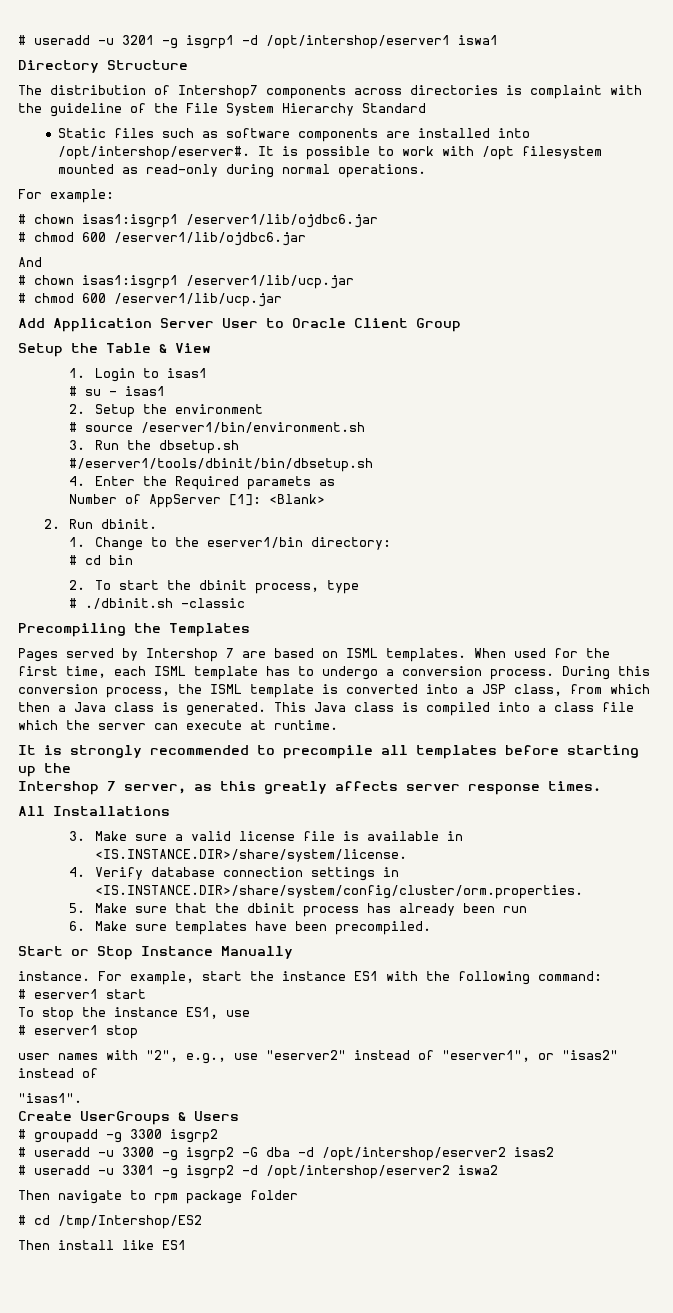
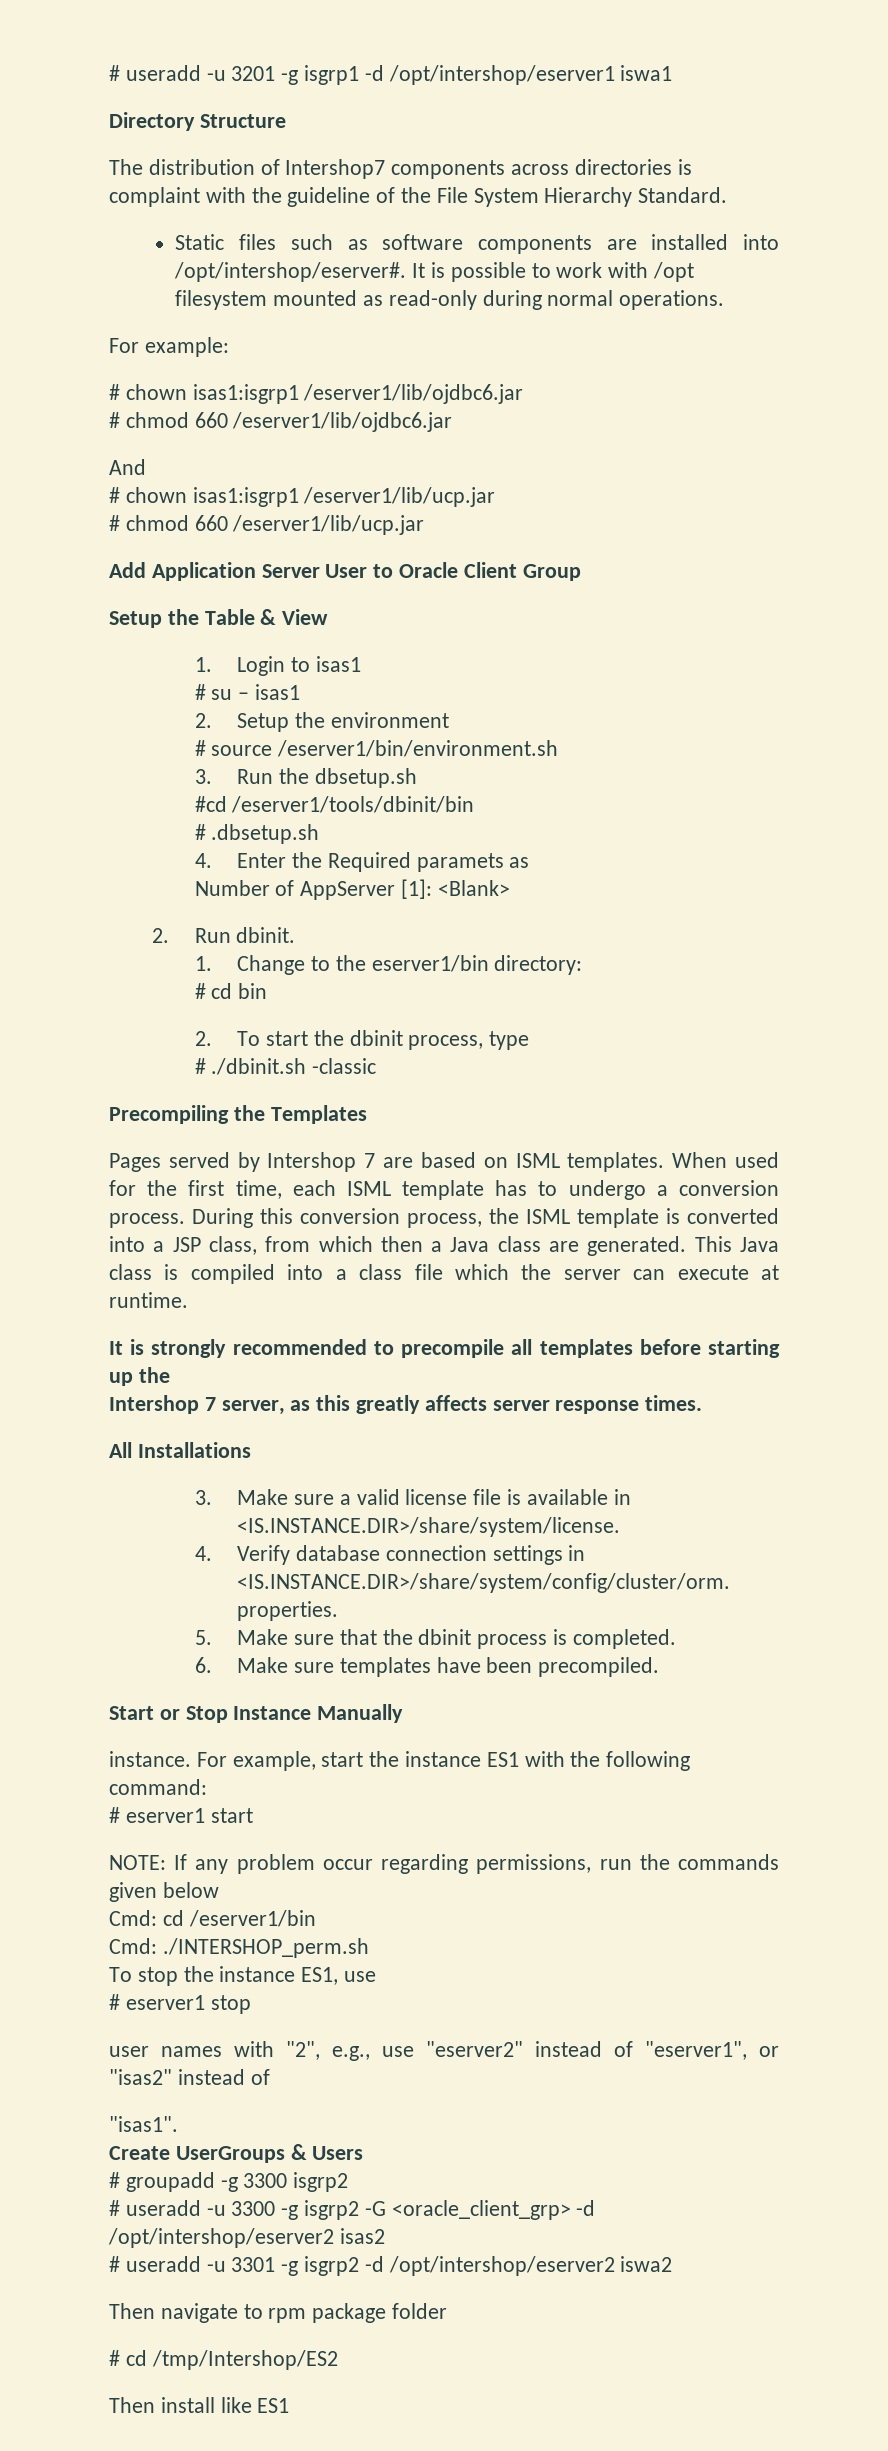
[362,103,426,113] Standard -> [638,187,728,203] Standard.
[82,232,106,242] 600 -> [194,412,228,428] 660
[82,293,106,303] 600 -> [194,515,228,531] 660
[69,458,374,472] #/eserver1/tools/dbinit/bin/dbsetup.sh -> [194,796,475,813] [194,824,320,844] #cd /eserver1/tools/dbinit/bin // # .dbsetup.sh
[162,702,178,712] is -> [549,1241,580,1252] are
[367,903,528,916] has already been run -> [553,1629,676,1649] is completed.
(146, 994) none -> [109,1854,779,1874] [109,1882,219,1902] [109,1910,316,1927] [109,1938,369,1958] // NOTE: If any problem occur regarding permissions, run the commands given below // Cmd: cd /eserver1/bin // Cmd: ./INTERSHOP_perm.sh
[266,1147,290,1157] dba -> [391,2200,571,2220] <oracle_client_grp>

